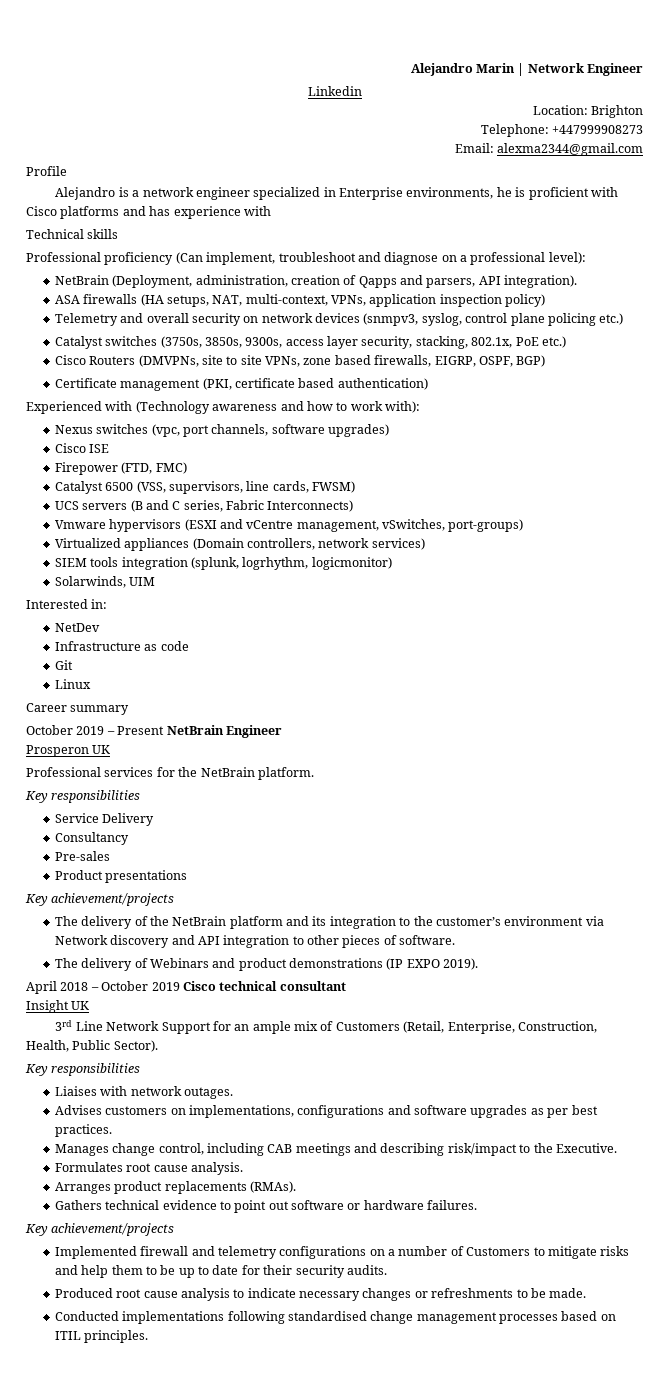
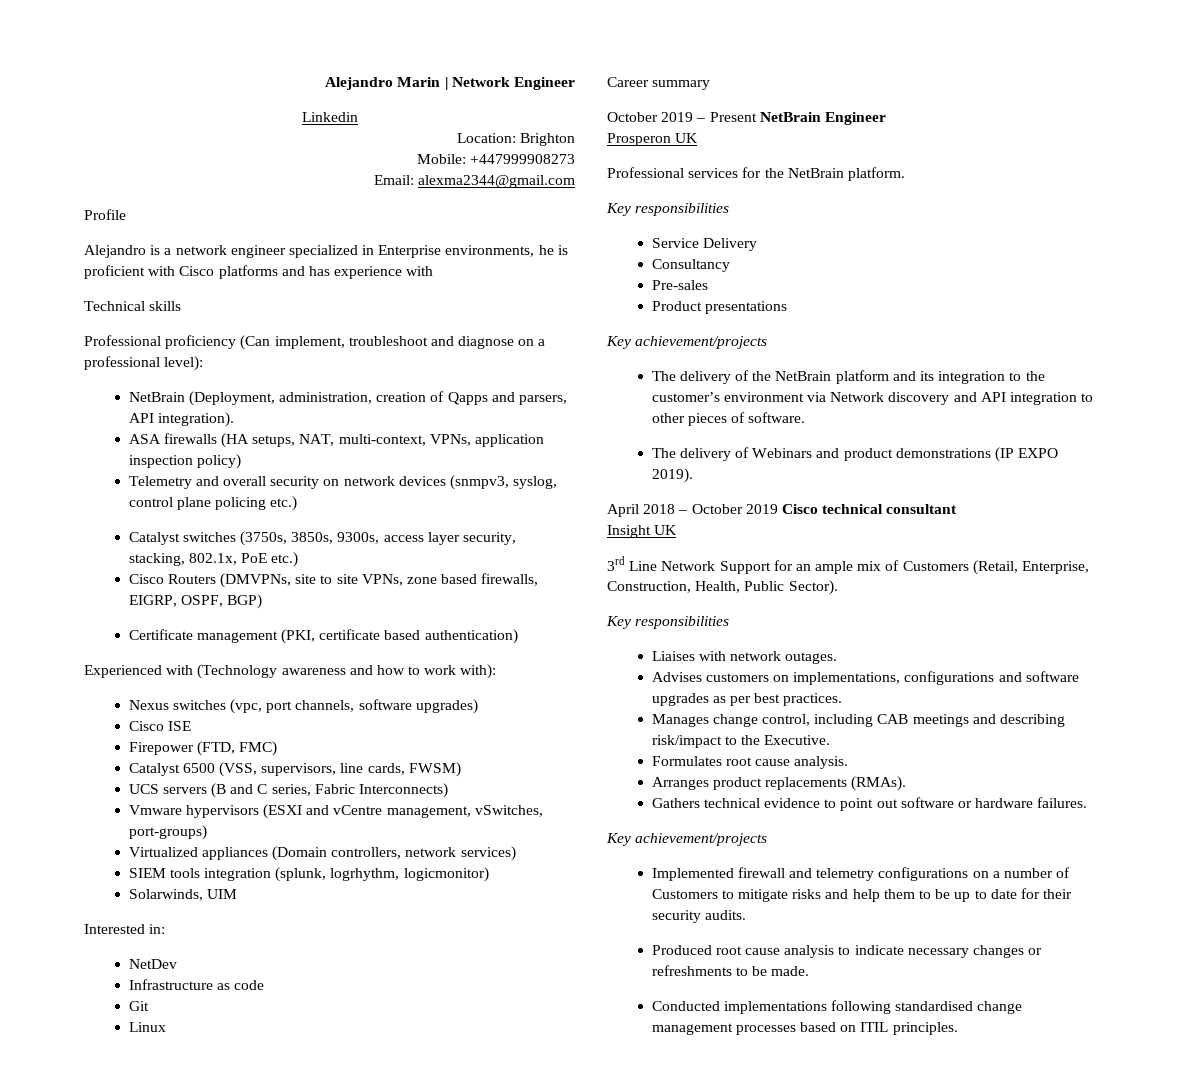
[480,124,549,137] Telephone: -> [416,154,466,164] Mobile:

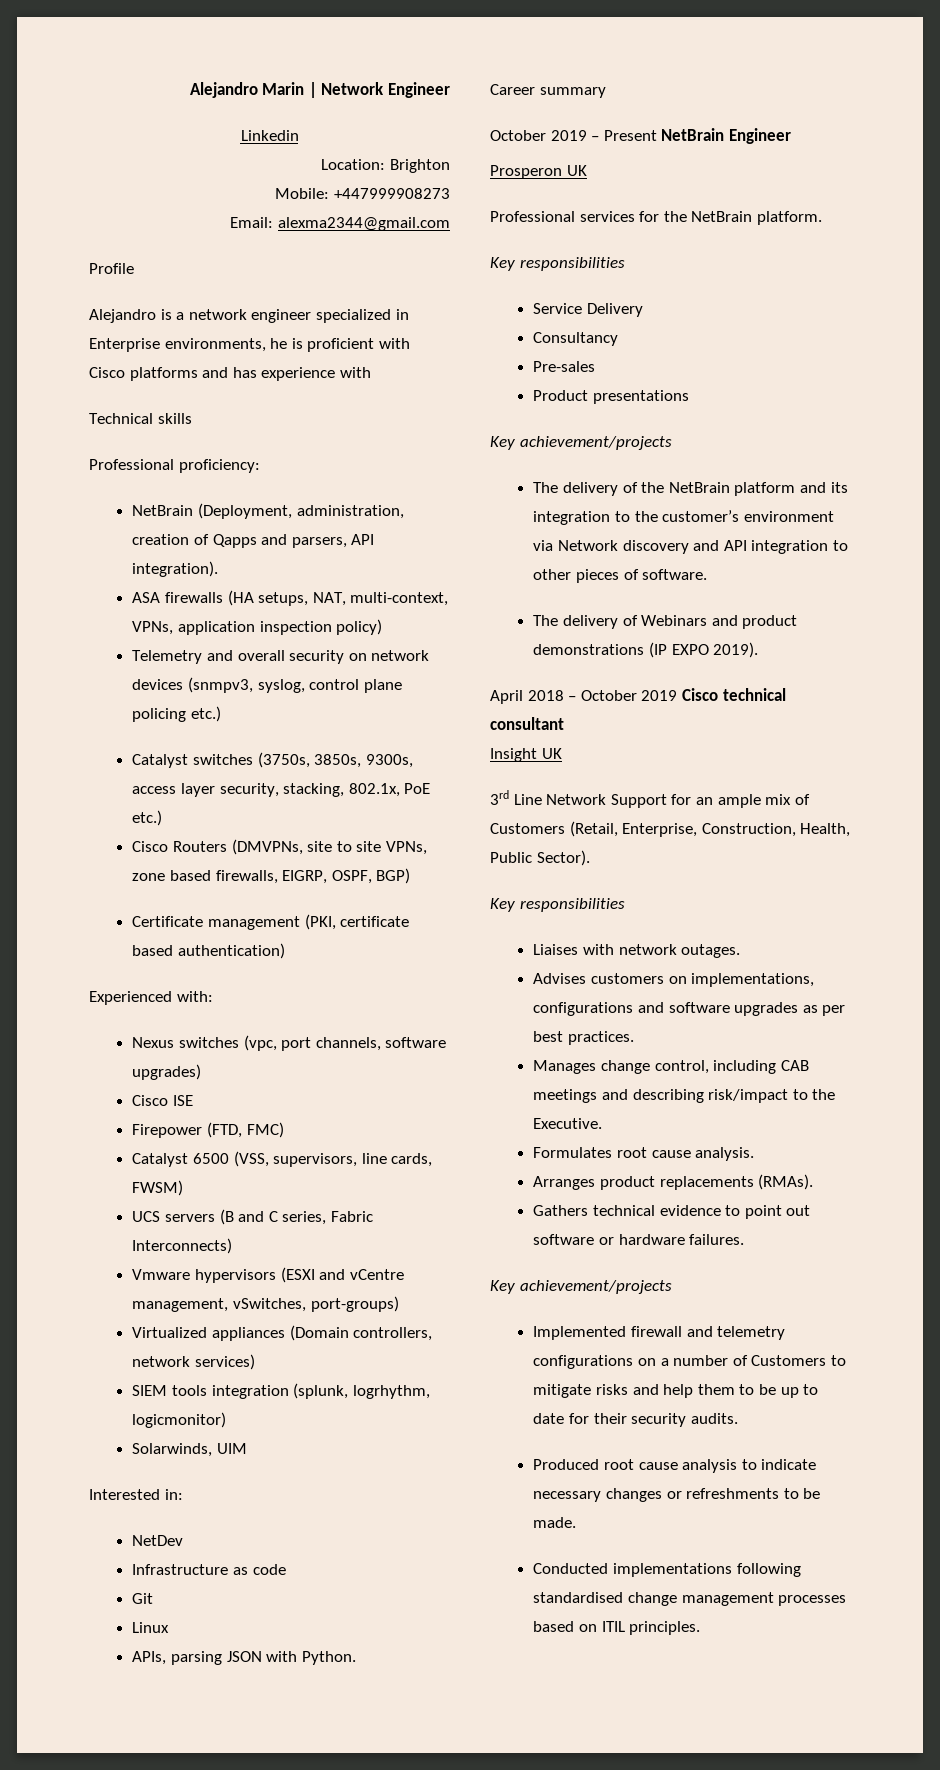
[165,335,546,350] [84,356,204,371] proficiency (Can implement, troubleshoot and diagnose on a professional level): -> [178,459,260,473] proficiency:
[166,664,497,679] with (Technology awareness and how to work with): -> [176,991,213,1002] with:
(166, 1027) none -> [132,1651,356,1665] // APIs, parsing JSON with Python.

